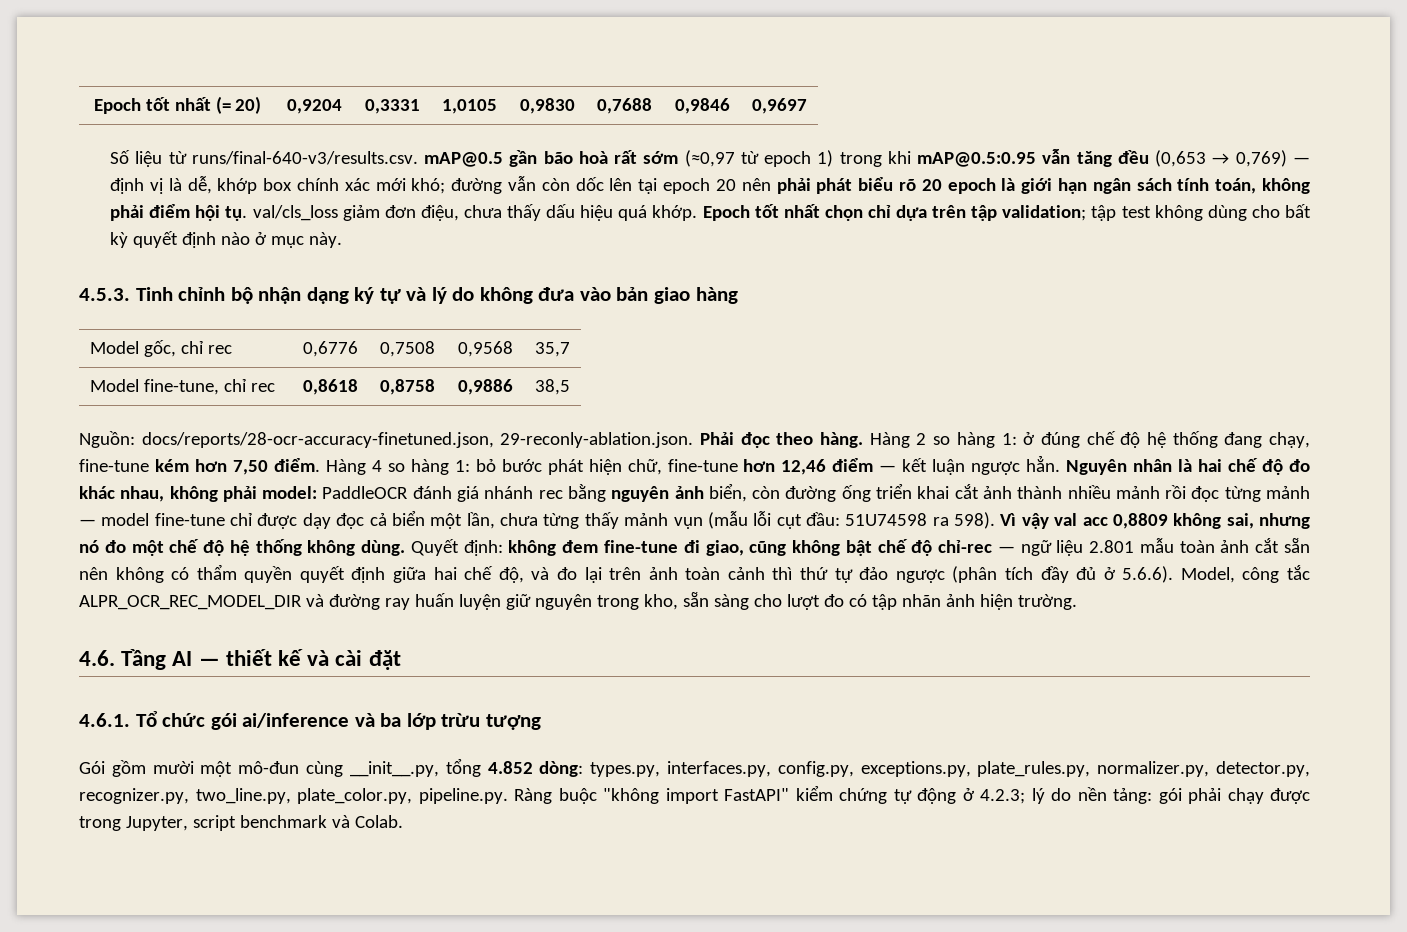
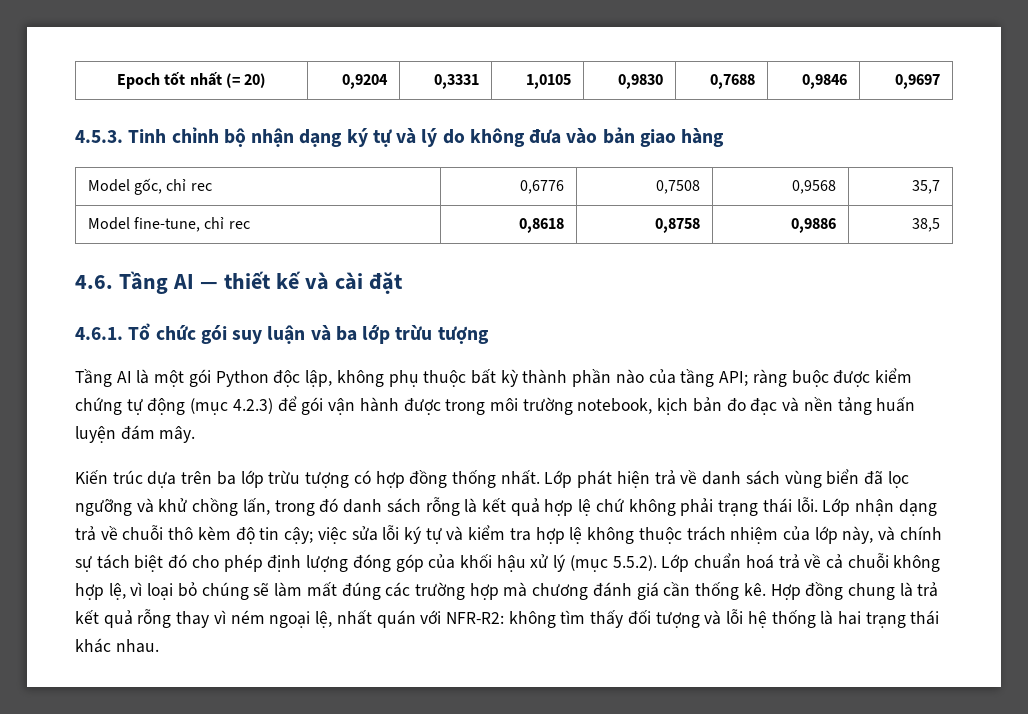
[110,149,1310,167] [110,176,1310,194] [110,204,1311,221] [110,231,343,248] // Số liệu từ runs/final-640-v3/results.csv. mAP@0.5 gần bão hoà rất sớm (≈0,97 từ epoch 1) trong khi mAP@0.5:0.95 vẫn tăng đều (0,653 → 0,769) — định vị là dễ, khớp box chính xác mới khó; đường vẫn còn dốc lên tại epoch 20 nên phải phát biểu rõ 20 epoch là giới hạn ngân sách tính toán, không phải điểm hội tụ. val/cls_loss giảm đơn điệu, chưa thấy dấu hiệu quá khớp. Epoch tốt nhất chọn chỉ dựa trên tập validation; tập test không dùng cho bất kỳ quyết định nào ở mục này. -> (941, 81) none
[79,431,1311,448] [79,455,1311,475] [79,483,1311,502] [79,510,1310,529] [79,537,1310,556] [79,564,1311,583] [79,591,1077,610] // Nguồn: docs/reports/28-ocr-accuracy-finetuned.json, 29-reconly-ablation.json. Phải đọc theo hàng. Hàng 2 so hàng 1: ở đúng chế độ hệ thống đang chạy, fine-tune kém hơn 7,50 điểm. Hàng 4 so hàng 1: bỏ bước phát hiện chữ, fine-tune hơn 12,46 điểm — kết luận ngược hẳn. Nguyên nhân là hai chế độ đo khác nhau, không phải model: PaddleOCR đánh giá nhánh rec bằng nguyên ảnh biển, còn đường ống triển khai cắt ảnh thành nhiều mảnh rồi đọc từng mảnh — model fine-tune chỉ được dạy đọc cả biển một lần, chưa từng thấy mảnh vụn (mẫu lỗi cụt đầu: 51U74598 ra 598). Vì vậy val acc 0,8809 không sai, nhưng nó đo một chế độ hệ thống không dùng. Quyết định: không đem fine-tune đi giao, cũng không bật chế độ chỉ-rec — ngữ liệu 2.801 mẫu toàn ảnh cắt sẵn nên không có thẩm quyền quyết định giữa hai chế độ, và đo lại trên ảnh toàn cảnh thì thứ tự đảo ngược (phân tích đầy đủ ở 5.6.6). Model, công tắc ALPR_OCR_REC_MODEL_DIR và đường ray huấn luyện giữ nguyên trong kho, sẵn sàng cho lượt đo có tập nhãn ảnh hiện trường. -> (941, 225) none
[242,713,350,728] ai/inference -> [232,325,306,345] suy luận
[79,758,1310,777] [79,785,1310,804] [79,815,403,831] Gói gồm mười một mô-đun cùng __init__.py, tổng 4.852 dòng: types.py, interfaces.py, config.py, exceptions.py, plate_rules.py, normalizer.py, detector.py, recognizer.py, two_line.py, plate_color.py, pipeline.py. Ràng buộc "không import FastAPI" kiểm chứng tự động ở 4.2.3; lý do nền tảng: gói phải chạy được trong Jupyter, script benchmark và Colab. -> [75,368,912,387] [75,396,916,415] [75,425,196,443] [75,469,909,488] [75,497,937,516] [75,525,942,544] [75,553,941,572] [75,582,939,600] [75,609,940,628] [75,638,159,653] Tầng AI là một gói Python độc lập, không phụ thuộc bất kỳ thành phần nào của tầng API; ràng buộc được kiểm chứng tự động (mục 4.2.3) để gói vận hành được trong môi trường notebook, kịch bản đo đạc và nền tảng huấn luyện đám mây. // Kiến trúc dựa trên ba lớp trừu tượng có hợp đồng thống nhất. Lớp phát hiện trả về danh sách vùng biển đã lọc ngưỡng và khử chồng lấn, trong đó danh sách rỗng là kết quả hợp lệ chứ không phải trạng thái lỗi. Lớp nhận dạng trả về chuỗi thô kèm độ tin cậy; việc sửa lỗi ký tự và kiểm tra hợp lệ không thuộc trách nhiệm của lớp này, và chính sự tách biệt đó cho phép định lượng đóng góp của khối hậu xử lý (mục 5.5.2). Lớp chuẩn hoá trả về cả chuỗi không hợp lệ, vì loại bỏ chúng sẽ làm mất đúng các trường hợp mà chương đánh giá cần thống kê. Hợp đồng chung là trả kết quả rỗng thay vì ném ngoại lệ, nhất quán với NFR-R2: không tìm thấy đối tượng và lỗi hệ thống là hai trạng thái khác nhau.

